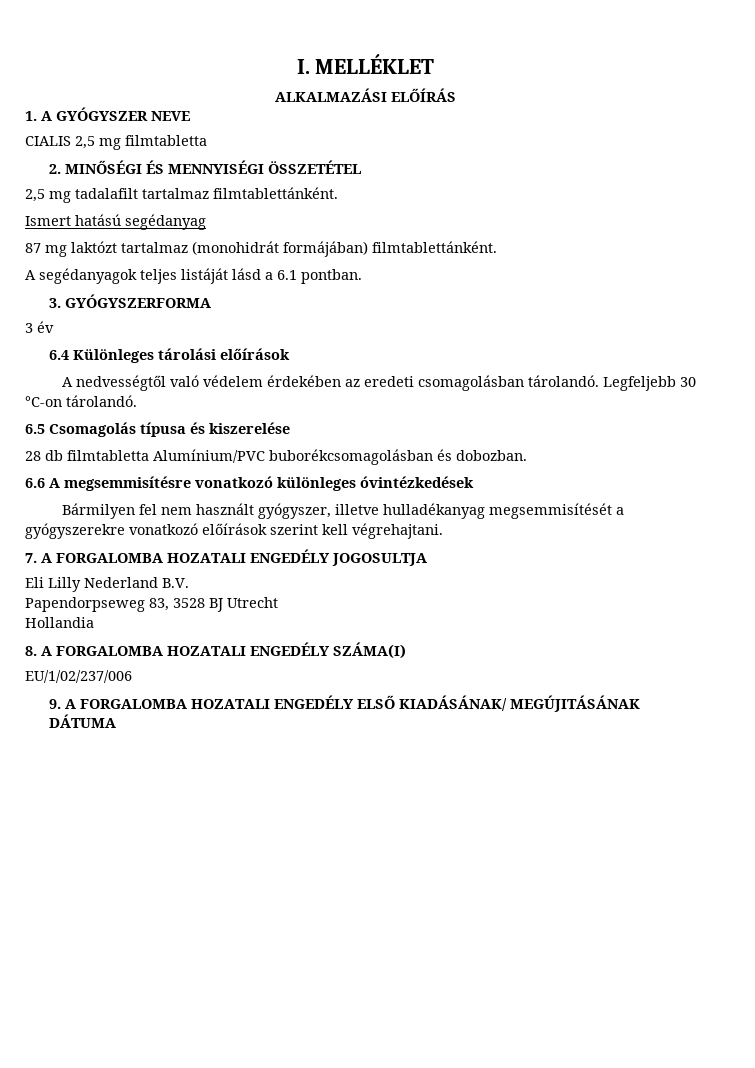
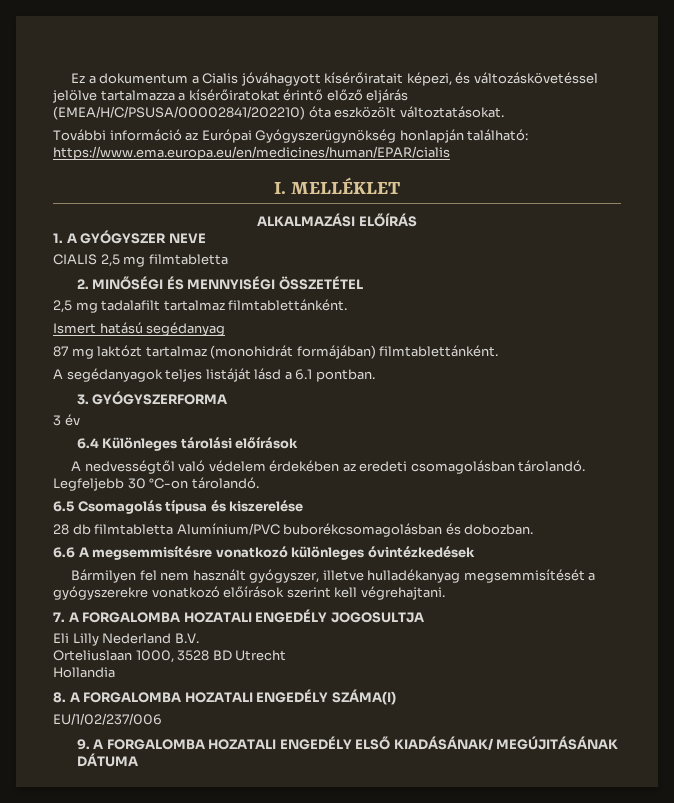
(296, 66) none -> [71,72,598,86] [52,89,409,103] [53,106,504,120] [53,129,529,143] [53,146,450,160] Ez a dokumentum a Cialis jóváhagyott kísérőiratait képezi, és változáskövetéssel jelölve tartalmazza a kísérőiratokat érintő előző eljárás (EMEA/H/C/PSUSA/00002841/202210) óta eszközölt változtatásokat. // További információ az Európai Gyógyszerügynökség honlapján található: https://www.ema.europa.eu/en/medicines/human/EPAR/cialis //
[25,597,223,612] Papendorpseweg 83, 3528 BJ -> [53,650,232,663] Orteliuslaan 1000, 3528 BD

